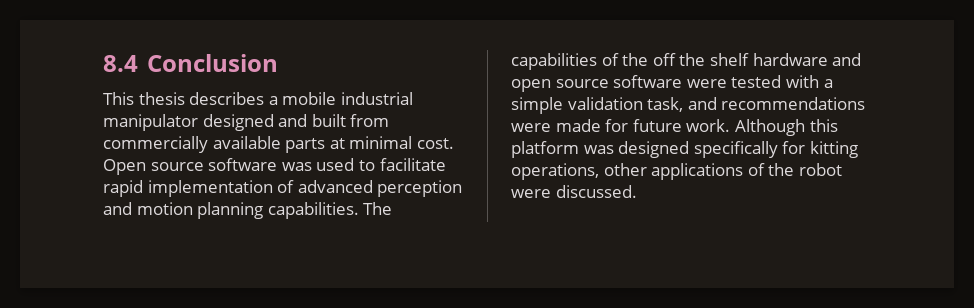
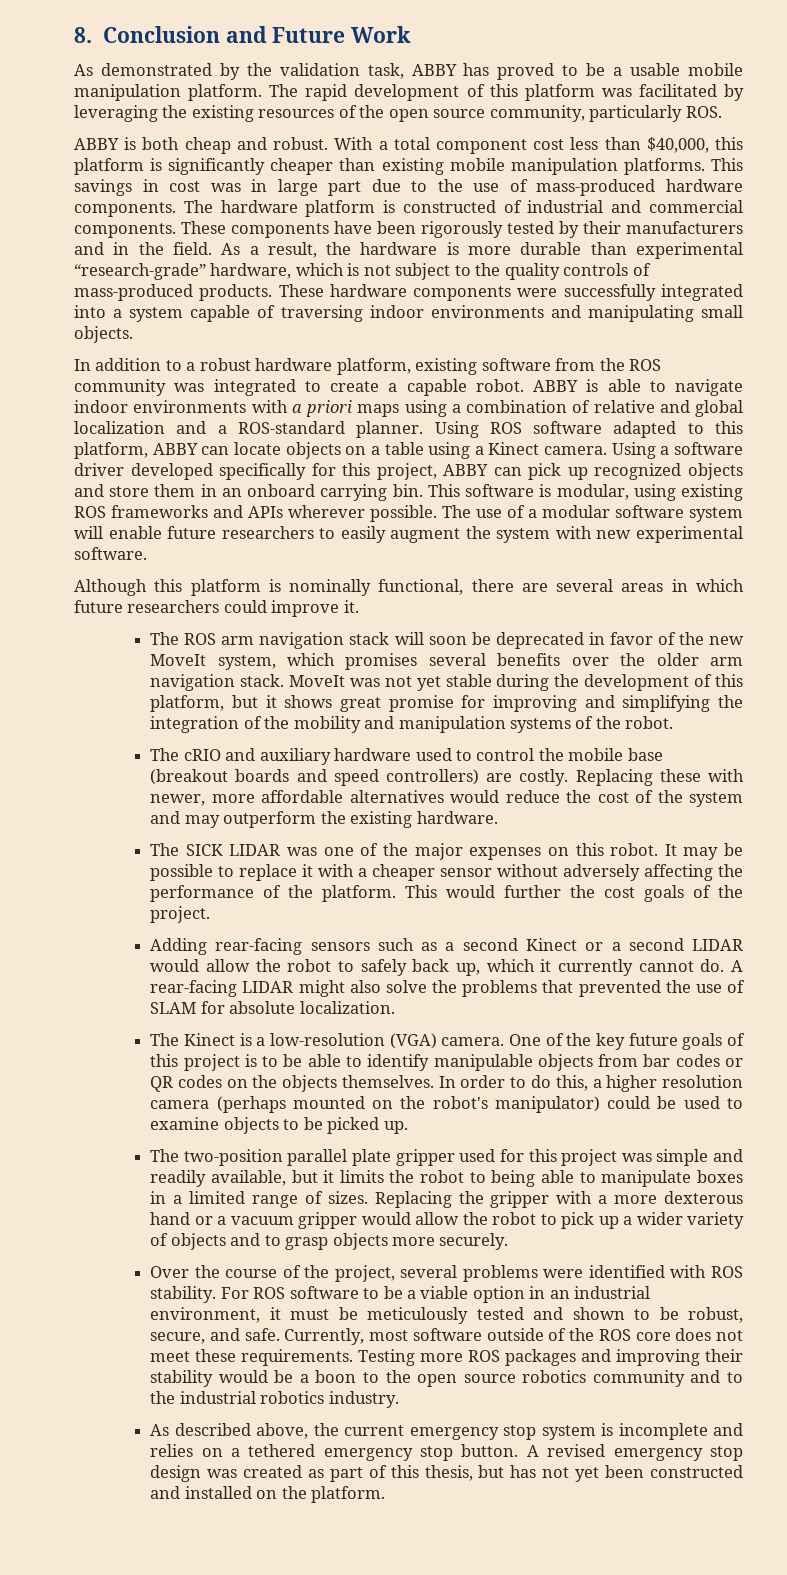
[103,55,138,72] 8.4 -> [74,27,92,43] 8.
[103,92,413,105] [103,114,390,131] [103,136,454,153] [103,158,446,175] [103,180,463,197] [103,202,393,219] [511,53,862,70] [511,75,833,92] [511,97,866,114] [511,119,838,136] [511,141,858,158] [511,163,842,180] [511,185,637,198] // This thesis describes a mobile industrial manipulator designed and built from commercially available parts at minimal cost. Open source software was used to facilitate rapid implementation of advanced perception and motion planning capabilities. The capabilities of the off the shelf hardware and open source software were tested with a simple validation task, and recommendations were made for future work. Although this platform was designed specifically for kitting operations, other applications of the robot were discussed. -> [225,26,412,43] [74,63,743,80] [74,84,745,101] [74,105,722,122] [74,137,743,154] [74,158,743,175] [74,179,744,196] [74,200,743,217] [74,221,743,238] [74,242,743,259] [74,263,651,280] [74,284,744,301] [74,305,744,322] [74,326,133,343] [74,358,662,375] [74,379,743,396] [74,400,743,417] [74,421,743,438] [74,442,743,459] [74,463,743,480] [74,484,743,501] [74,505,743,522] [74,526,743,543] [74,547,147,560] [74,579,744,596] [74,600,359,617] [150,632,744,649] [150,653,744,670] [150,674,743,691] [150,695,743,712] [150,716,674,733] [150,748,663,765] [150,769,744,786] [150,790,744,807] [150,811,498,828] [150,843,744,860] [150,864,744,881] [150,885,744,902] [150,906,211,923] [150,938,743,955] [150,959,744,976] [150,980,745,997] [150,1001,395,1014] [150,1033,746,1050] [150,1054,744,1071] [150,1075,743,1092] [150,1096,743,1113] [150,1117,408,1134] [150,1149,743,1166] [150,1170,743,1187] [150,1191,743,1208] [150,1212,745,1229] [150,1233,509,1250] [150,1265,743,1282] [150,1286,651,1303] [150,1307,744,1324] [150,1328,744,1345] [150,1349,744,1366] [150,1370,743,1387] [150,1391,399,1408] [150,1423,744,1440] [150,1444,744,1461] [150,1465,743,1482] [150,1486,386,1503] and Future Work // As demonstrated by the validation task, ABBY has proved to be a usable mobile manipulation platform. The rapid development of this platform was facilitated by leveraging the existing resources of the open source community, particularly ROS. // ABBY is both cheap and robust. With a total component cost less than $40,000, this platform is significantly cheaper than existing mobile manipulation platforms. This savings in cost was in large part due to the use of mass-produced hardware components. The hardware platform is constructed of industrial and commercial components. These components have been rigorously tested by their manufacturers and in the field. As a result, the hardware is more durable than experimental “research-grade” hardware, which is not subject to the quality controls of mass-produced products. These hardware components were successfully integrated into a system capable of traversing indoor environments and manipulating small objects. // In addition to a robust hardware platform, existing software from the ROS community was integrated to create a capable robot. ABBY is able to navigate indoor environments with a priori maps using a combination of relative and global localization and a ROS-standard planner. Using ROS software adapted to this platform, ABBY can locate objects on a table using a Kinect camera. Using a software driver developed specifically for this project, ABBY can pick up recognized objects and store them in an onboard carrying bin. This software is modular, using existing ROS frameworks and APIs wherever possible. The use of a modular software system will enable future researchers to easily augment the system with new experimental software. // Although this platform is nominally functional, there are several areas in which future researchers could improve it. // The ROS arm navigation stack will soon be deprecated in favor of the new MoveIt system, which promises several benefits over the older arm navigation stack. MoveIt was not yet stable during the development of this platform, but it shows great promise for improving and simplifying the integration of the mobility and manipulation systems of the robot. // The cRIO and auxiliary hardware used to control the mobile base (breakout boards and speed controllers) are costly. Replacing these with newer, more affordable alternatives would reduce the cost of the system and may outperform the existing hardware. // The SICK LIDAR was one of the major expenses on this robot. It may be possible to replace it with a cheaper sensor without adversely affecting the performance of the platform. This would further the cost goals of the project. // Adding rear-facing sensors such as a second Kinect or a second LIDAR would allow the robot to safely back up, which it currently cannot do. A rear-facing LIDAR might also solve the problems that prevented the use of SLAM for absolute localization. // The Kinect is a low-resolution (VGA) camera. One of the key future goals of this project is to be able to identify manipulable objects from bar codes or QR codes on the objects themselves. In order to do this, a higher resolution camera (perhaps mounted on the robot's manipulator) could be used to examine objects to be picked up. // The two-position parallel plate gripper used for this project was simple and readily available, but it limits the robot to being able to manipulate boxes in a limited range of sizes. Replacing the gripper with a more dexterous hand or a vacuum gripper would allow the robot to pick up a wider variety of objects and to grasp objects more securely. // Over the course of the project, several problems were identified with ROS stability. For ROS software to be a viable option in an industrial environment, it must be meticulously tested and shown to be robust, secure, and safe. Currently, most software outside of the ROS core does not meet these requirements. Testing more ROS packages and improving their stability would be a boon to the open source robotics community and to the industrial robotics industry. // As described above, the current emergency stop system is incomplete and relies on a tethered emergency stop button. A revised emergency stop design was created as part of this thesis, but has not yet been constructed and installed on the platform.

